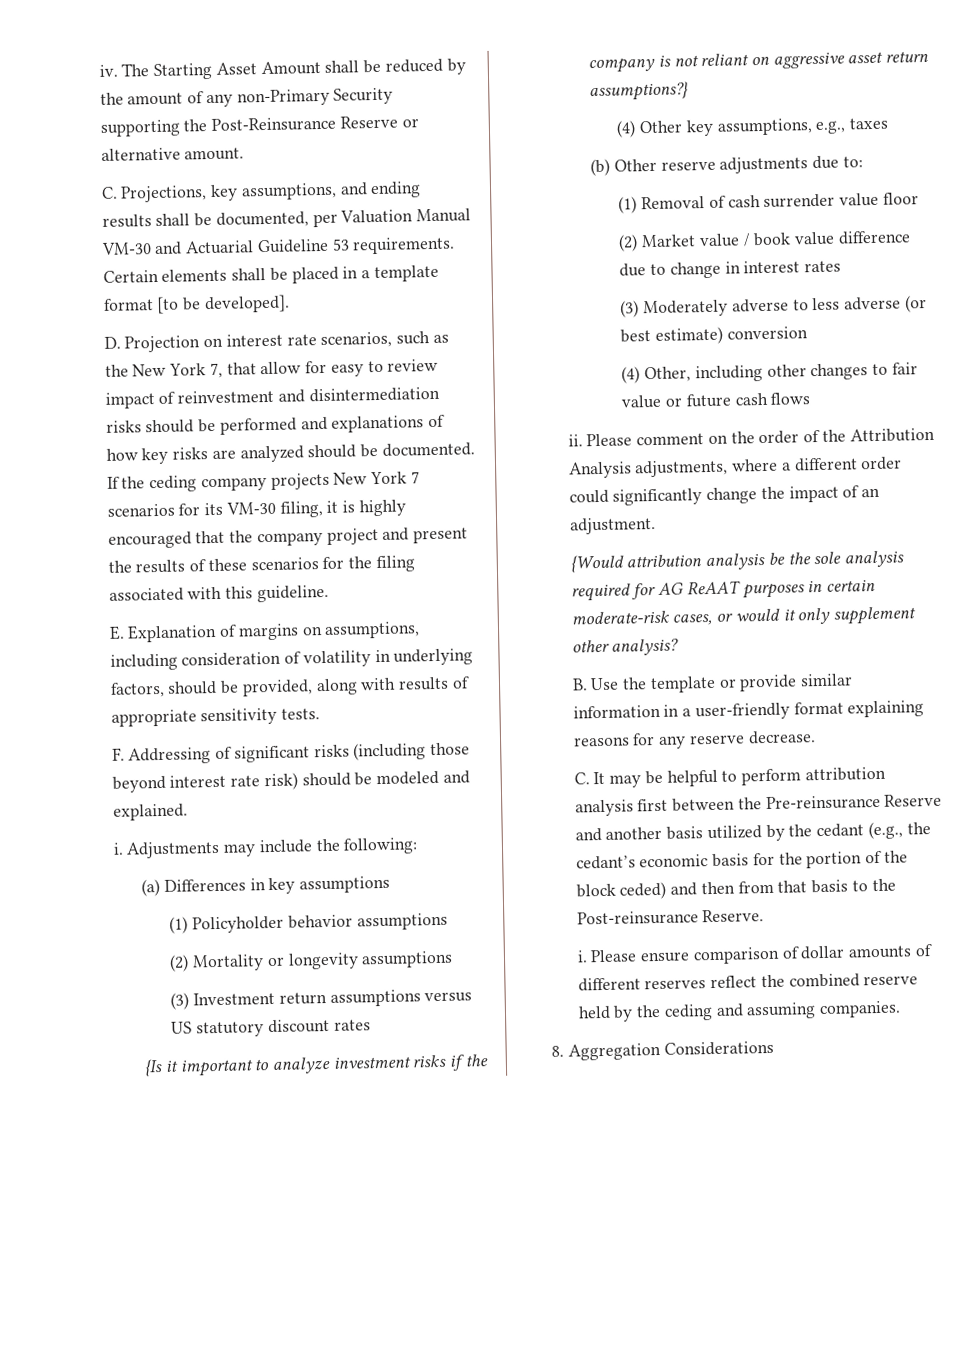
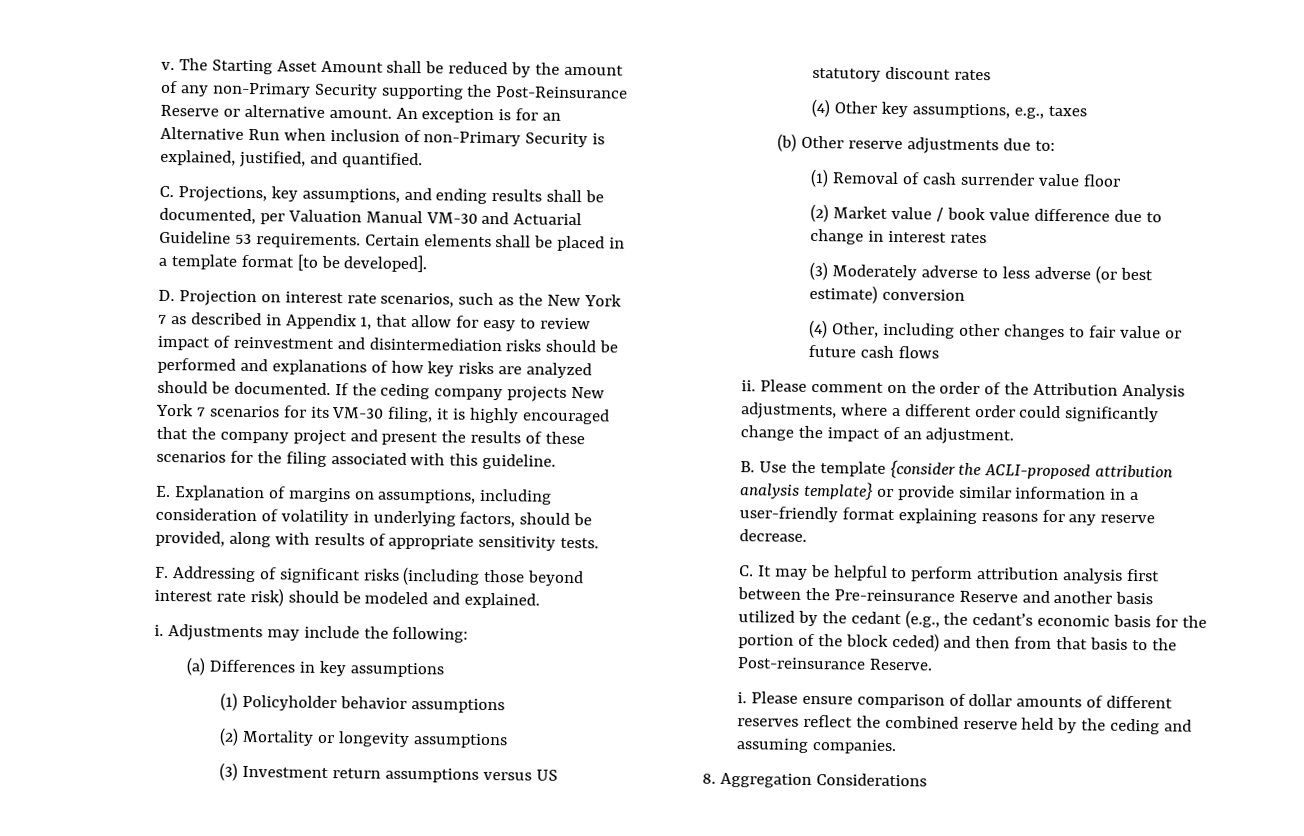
[98,64,118,77] iv. -> [160,61,175,71] v.
(245, 154) none -> [395,107,562,124] [159,126,606,148] [159,149,423,169] An exception is for an Alternative Run when inclusion of non-Primary Security is explained, justified, and quantified.
[209,362,223,379] 7, -> [157,312,373,330] 7 as described in Appendix 1,
[144,1054,488,1077] [588,50,930,74] [589,81,689,102] // {Is it important to analyze investment risks if the company is not reliant on aggressive asset return assumptions?} -> (992, 75) none
[569,550,905,573] [570,579,877,602] [570,606,917,626] [571,638,680,656] [571,675,716,694] {Would attribution analysis be the sole analysis required for AG ReAAT purposes in certain moderate-risk cases, or would it only supplement other analysis? // B. Use the template -> [739,459,1174,480] [739,481,874,500] B. Use the template {consider the ACLI-proposed attribution analysis template}

